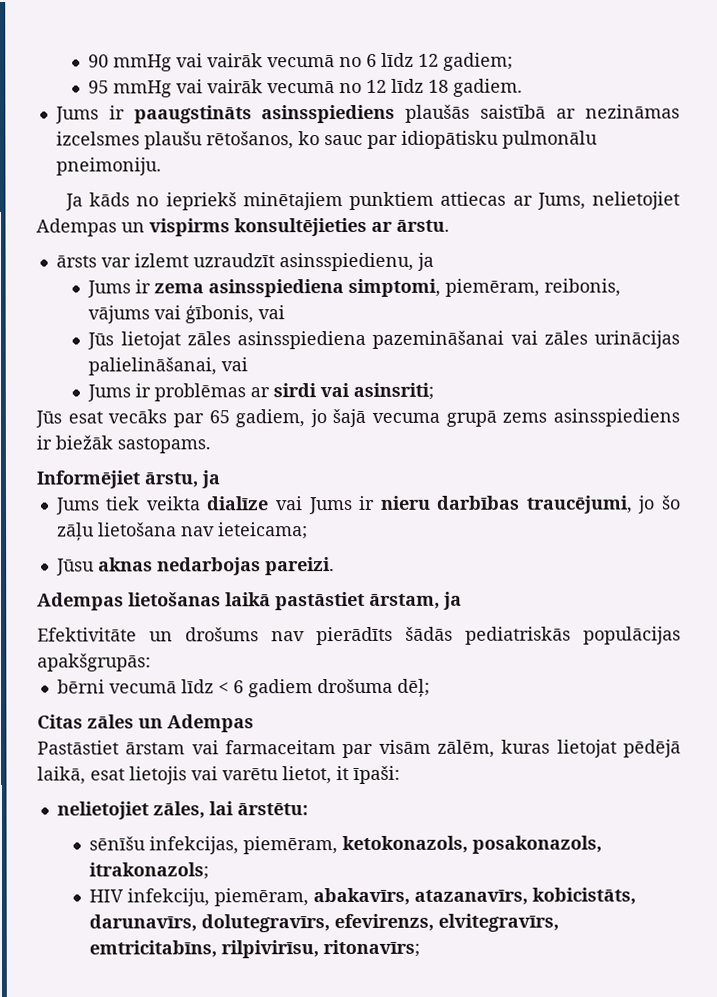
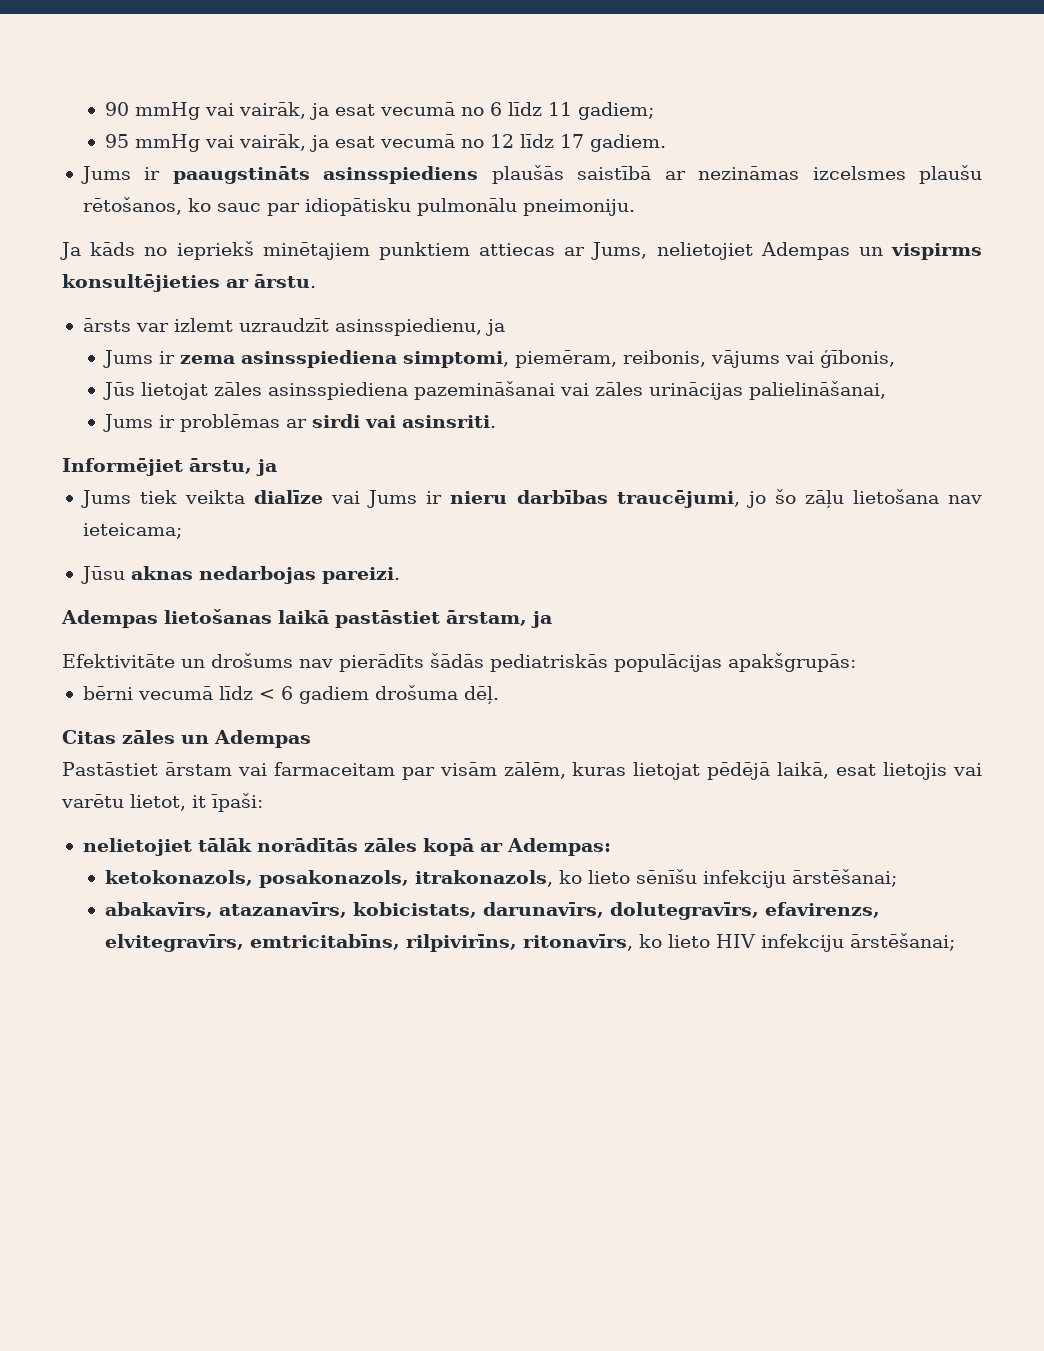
[207,53,264,68] vairāk -> [239,102,376,120] vairāk, ja esat
[418,53,440,67] 12 -> [548,102,573,116] 11
[207,79,264,94] vairāk -> [239,134,376,152] vairāk, ja esat
[428,79,450,93] 18 -> [560,134,585,148] 17
[258,305,286,320] vai -> (896, 358) none
[221,357,249,372] vai -> (887, 390) none
[353,382,435,401] [35,408,680,428] [36,435,211,454] asinsriti; // Jūs esat vecāks par 65 gadiem, jo šajā vecuma grupā zems asinsspiediens ir biežāk sastopams. -> [402,415,497,428] asinsriti.
[396,678,430,697] dēļ; -> [463,686,499,705] dēļ.
[152,801,308,819] [89,835,603,855] [89,862,210,880] [89,888,310,907] zāles, lai ārstētu: // sēnīšu infekcijas, piemēram, ketokonazols, posakonazols, itrakonazols; // HIV infekciju, piemēram, -> [197,838,611,856] [105,869,898,888] tālāk norādītās zāles kopā ar Adempas: // ketokonazols, posakonazols, itrakonazols, ko lieto sēnīšu infekciju ārstēšanai; //
[532,887,637,905] kobicistāts, -> [353,902,478,918] kobicistats,
[334,913,435,932] efevirenzs, -> [765,902,881,918] efavirenzs,
[221,939,421,959] rilpivirīsu, ritonavīrs; -> [406,933,956,952] rilpivirīns, ritonavīrs, ko lieto HIV infekciju ārstēšanai;

